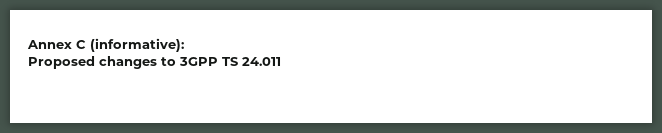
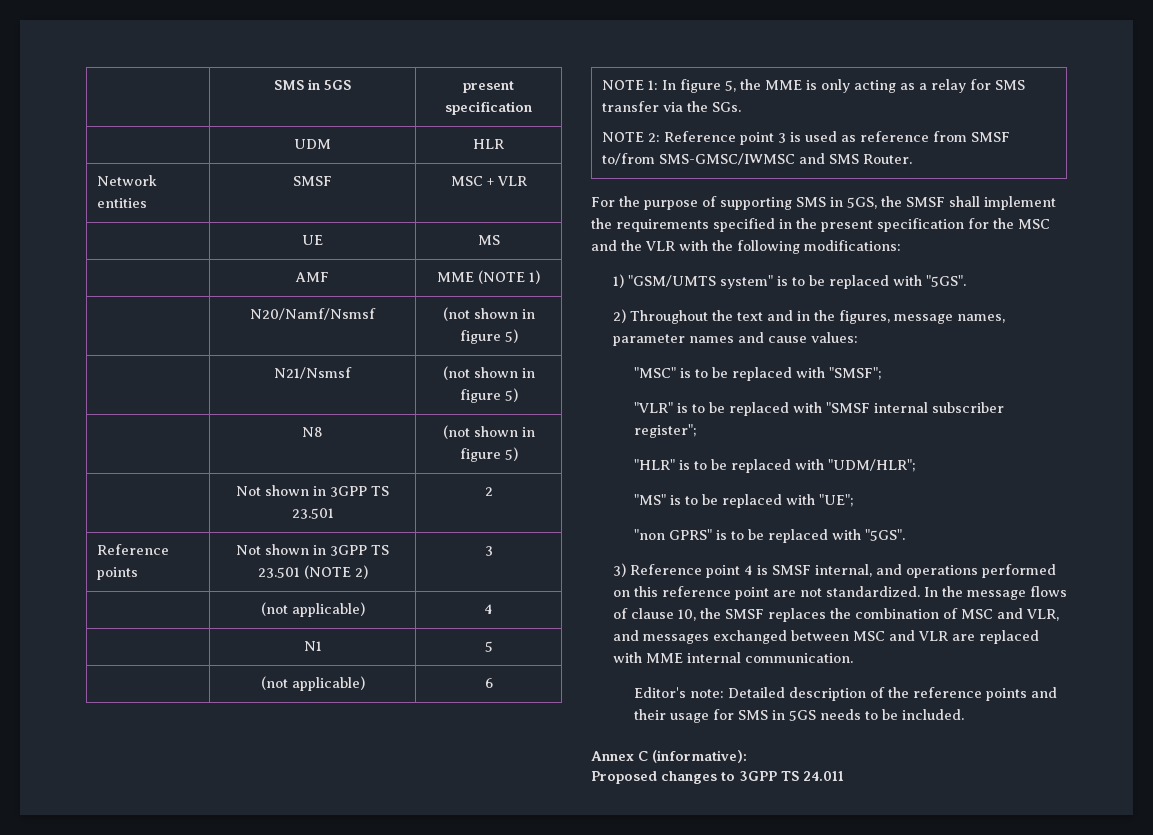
(27, 44) none -> [274,79,351,90] [463,81,514,93] [445,101,532,115] [294,139,331,149] [473,139,504,149] [97,175,158,186] [97,198,148,208] [293,176,332,186] [450,176,527,186] [302,235,323,245] [477,235,500,245] [295,272,329,282] [437,270,540,284] [250,308,376,320] [442,307,535,321] [459,329,518,344] [274,367,352,379] [442,366,535,380] [459,388,518,403] [302,427,323,437] [442,425,535,439] [459,447,518,462] [236,485,389,497] [291,508,334,519] [484,487,493,496] [97,544,170,555] [97,567,139,580] [236,544,389,556] [257,565,368,579] [484,546,493,556] [260,602,365,617] [484,604,493,614] [303,641,322,651] [484,641,493,652] [260,676,365,691] [484,678,493,688] [602,79,1026,93] [602,101,742,112] [602,131,1011,145] [602,153,913,165] [591,196,1056,210] [591,218,1050,232] [591,240,901,254] [612,274,966,289] [612,309,1005,324] [612,332,858,346] [634,367,883,381] [634,402,1005,416] [634,424,698,438] [634,459,917,473] [634,494,855,508] [634,529,906,543] [612,563,1056,578] [612,586,1067,600] [612,608,1059,622] [612,630,1039,644] [612,652,853,663] [634,687,1058,701] [634,709,965,723] | SMS in 5GS | present specification // | UDM | HLR // Network entities | SMSF | MSC + VLR // | UE | MS // | AMF | MME (NOTE 1) // | N20/Namf/Nsmsf | (not shown in figure 5) // | N21/Nsmsf | (not shown in figure 5) // | N8 | (not shown in figure 5) // | Not shown in 3GPP TS 23.501 | 2 // Reference points | Not shown in 3GPP TS 23.501 (NOTE 2) | 3 // | (not applicable) | 4 // | N1 | 5 // | (not applicable) | 6 // NOTE 1: In figure 5, the MME is only acting as a relay for SMS transfer via the SGs. // NOTE 2: Reference point 3 is used as reference from SMSF to/from SMS-GMSC/IWMSC and SMS Router. // For the purpose of supporting SMS in 5GS, the SMSF shall implement the requirements specified in the present specification for the MSC and the VLR with the following modifications: // 1) "GSM/UMTS system" is to be replaced with "5GS". // 2) Throughout the text and in the figures, message names, parameter names and cause values: // "MSC" is to be replaced with "SMSF"; // "VLR" is to be replaced with "SMSF internal subscriber register"; // "HLR" is to be replaced with "UDM/HLR"; // "MS" is to be replaced with "UE"; // "non GPRS" is to be replaced with "5GS". // 3) Reference point 4 is SMSF internal, and operations performed on this reference point are not standardized. In the message flows of clause 10, the SMSF replaces the combination of MSC and VLR, and messages exchanged between MSC and VLR are replaced with MME internal communication. // Editor's note: Detailed description of the reference points and their usage for SMS in 5GS needs to be included. //

